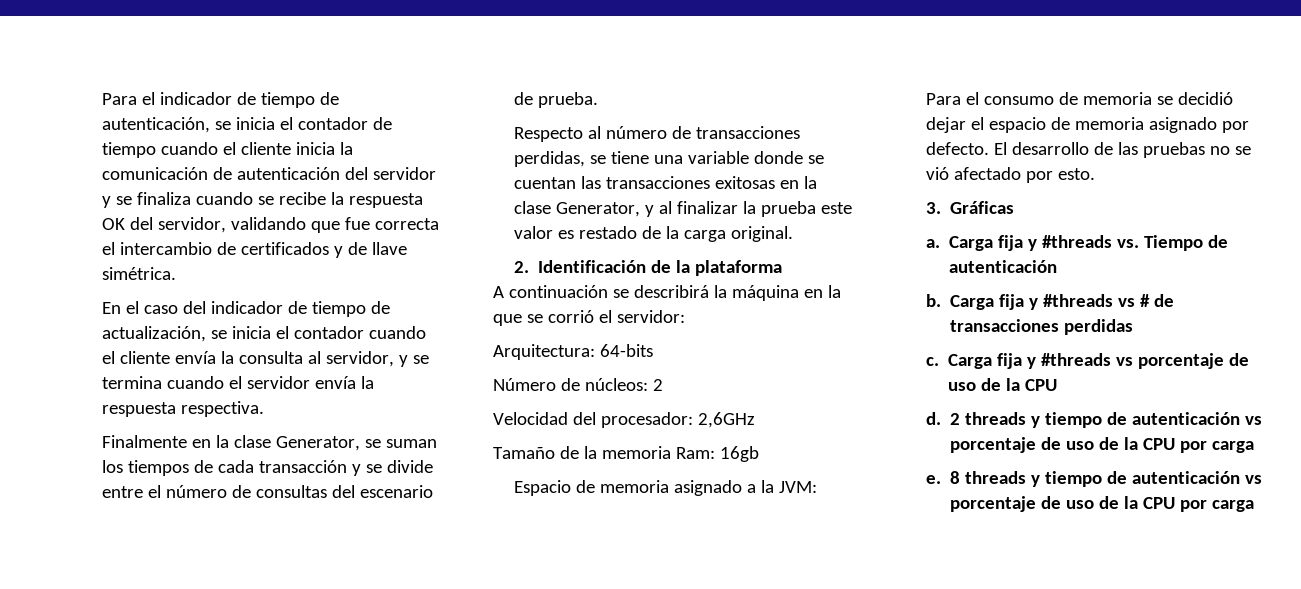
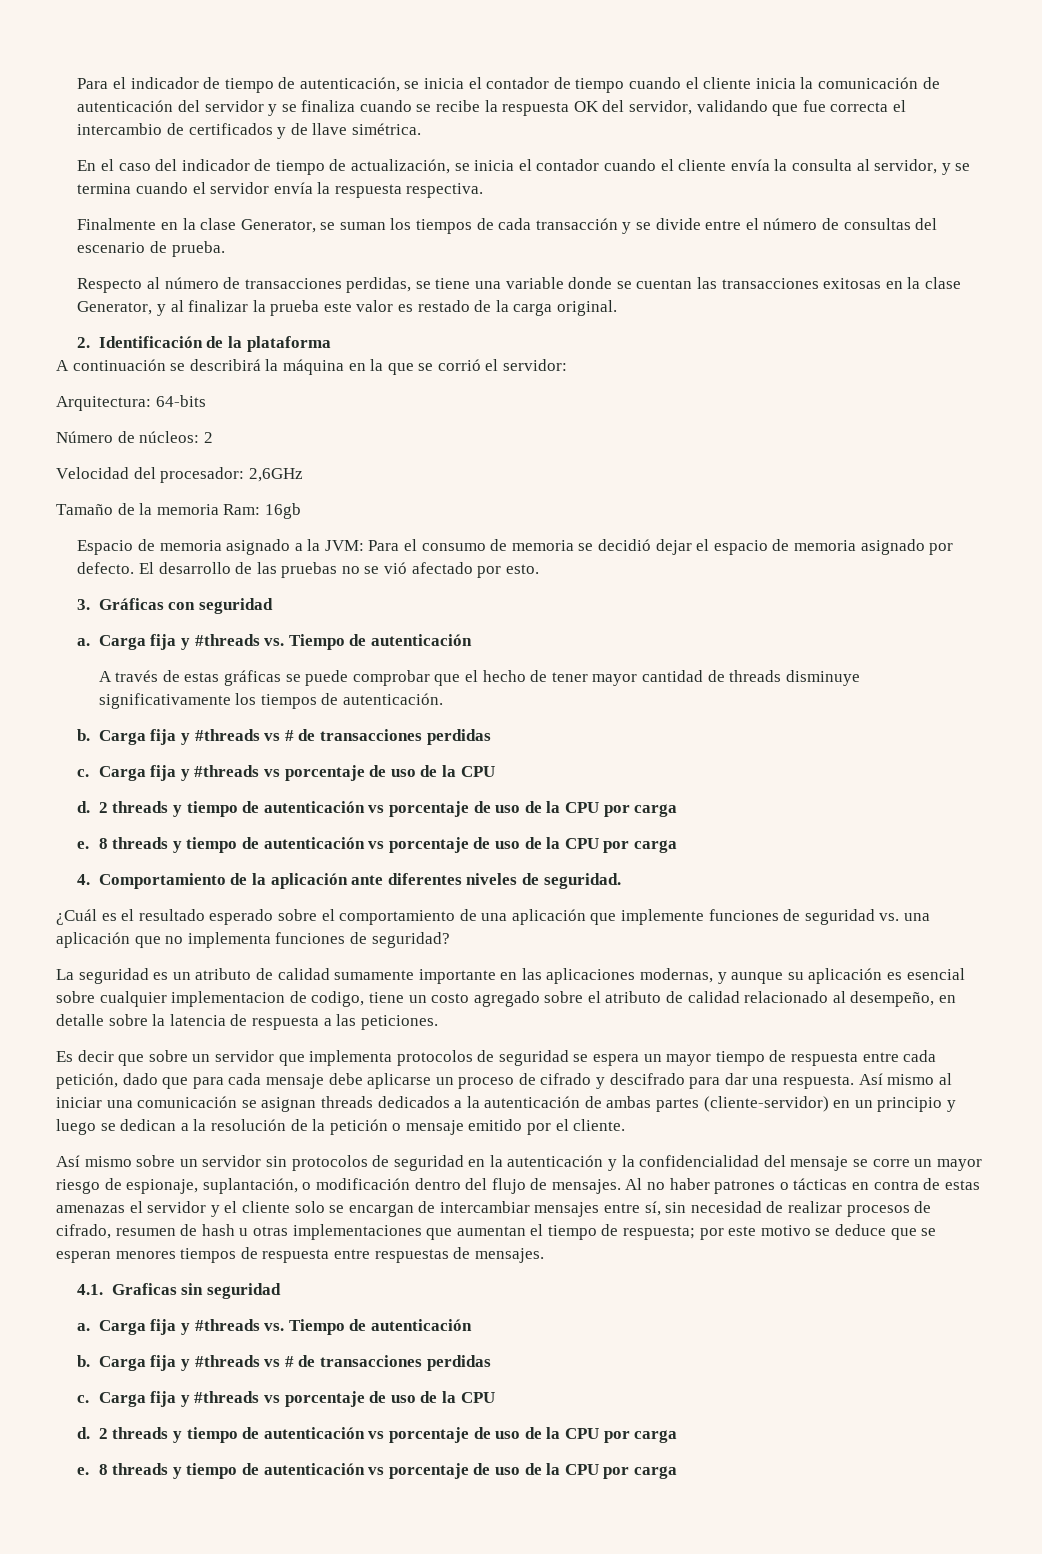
(1015, 207) none -> [168,598,274,614] [77,634,472,650] [98,670,860,686] [98,693,444,709] [77,729,491,745] [77,765,495,781] [77,801,678,817] [77,837,677,853] [77,873,621,889] [56,909,931,925] [56,932,450,948] [56,968,965,984] [56,991,957,1007] [56,1014,438,1030] [56,1050,937,1066] [56,1073,952,1089] [56,1096,957,1112] [56,1119,626,1135] [56,1155,982,1171] [56,1178,980,1194] [56,1201,932,1217] [56,1224,937,1240] [56,1247,544,1263] [77,1283,282,1299] con seguridad // a. Carga fija y #threads vs. Tiempo de autenticación // A través de estas gráficas se puede comprobar que el hecho de tener mayor cantidad de threads disminuye significativamente los tiempos de autenticación. // b. Carga fija y #threads vs # de transacciones perdidas // c. Carga fija y #threads vs porcentaje de uso de la CPU // d. 2 threads y tiempo de autenticación vs porcentaje de uso de la CPU por carga // e. 8 threads y tiempo de autenticación vs porcentaje de uso de la CPU por carga // 4. Comportamiento de la aplicación ante diferentes niveles de seguridad. // ¿Cuál es el resultado esperado sobre el comportamiento de una aplicación que implemente funciones de seguridad vs. una aplicación que no implementa funciones de seguridad? // La seguridad es un atributo de calidad sumamente importante en las aplicaciones modernas, y aunque su aplicación es esencial sobre cualquier implementacion de codigo, tiene un costo agregado sobre el atributo de calidad relacionado al desempeño, en detalle sobre la latencia de respuesta a las peticiones. // Es decir que sobre un servidor que implementa protocolos de seguridad se espera un mayor tiempo de respuesta entre cada petición, dado que para cada mensaje debe aplicarse un proceso de cifrado y descifrado para dar una respuesta. Así mismo al iniciar una comunicación se asignan threads dedicados a la autenticación de ambas partes (cliente-servidor) en un principio y luego se dedican a la resolución de la petición o mensaje emitido por el cliente. // Así mismo sobre un servidor sin protocolos de seguridad en la autenticación y la confidencialidad del mensaje se corre un mayor riesgo de espionaje, suplantación, o modificación dentro del flujo de mensajes. Al no haber patrones o tácticas en contra de estas amenazas el servidor y el cliente solo se encargan de intercambiar mensajes entre sí, sin necesidad de realizar procesos de cifrado, resumen de hash u otras implementaciones que aumentan el tiempo de respuesta; por este motivo se deduce que se esperan menores tiempos de respuesta entre respuestas de mensajes. // 4.1. Graficas sin seguridad

